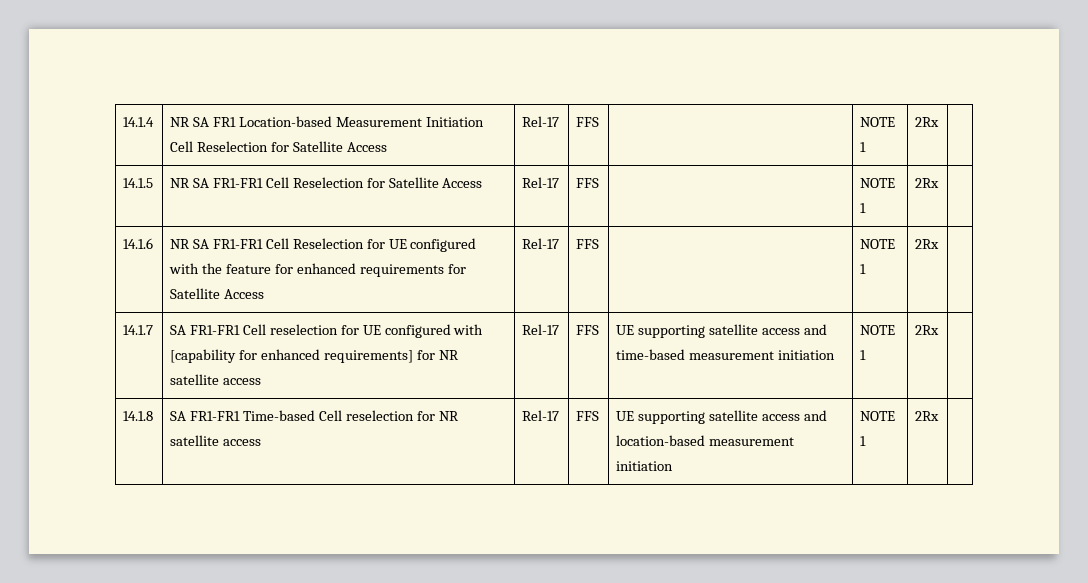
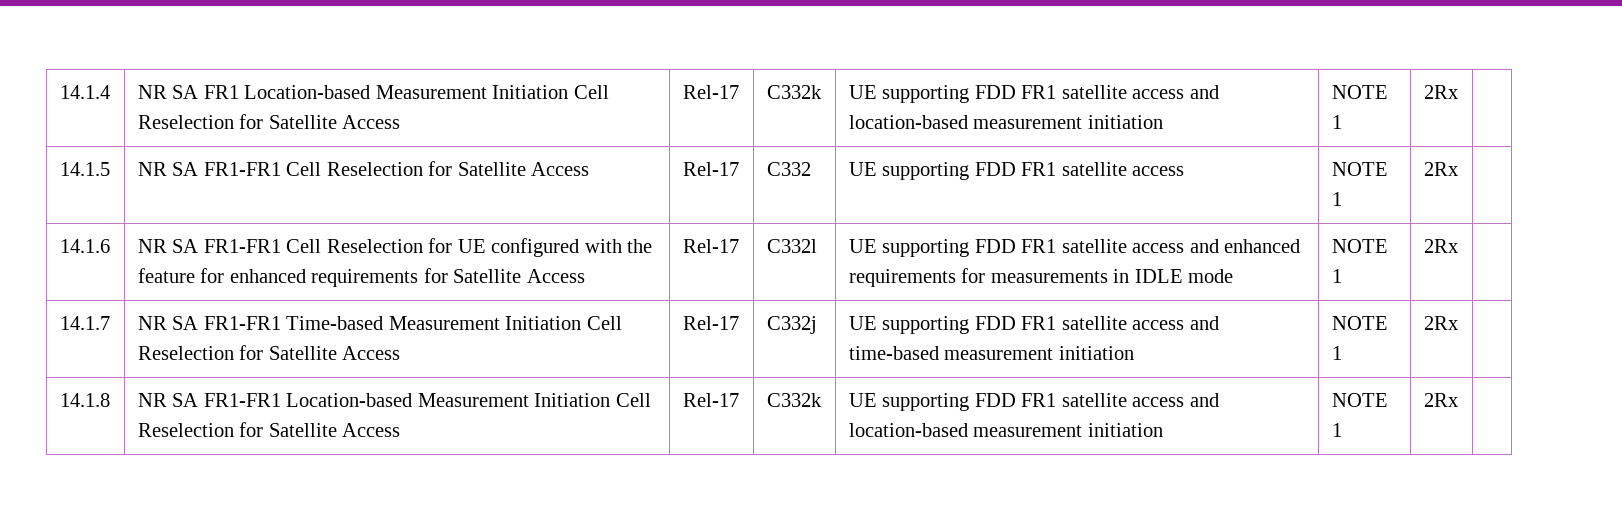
[576,117,600,127] FFS | -> [766,85,822,99] [848,85,1219,103] [848,115,1163,129] C332k | UE supporting FDD FR1 satellite access and location-based measurement initiation
[576,178,600,188] FFS | -> [766,162,811,176] [848,162,1185,180] C332 | UE supporting FDD FR1 satellite access
[576,239,600,249] FFS | -> [766,239,817,253] [848,239,1301,257] [848,268,1234,287] C332l | UE supporting FDD FR1 satellite access and enhanced requirements for measurements in IDLE mode
[170,324,484,338] [170,349,459,363] [170,374,261,385] [522,324,560,335] [576,325,600,335] [616,325,705,338] SA FR1-FR1 Cell reselection for UE configured with [capability for enhanced requirements] for NR satellite access | Rel-17 | FFS | UE supporting -> [137,316,622,330] [137,345,401,360] [682,316,739,330] [766,316,817,334] [848,316,1057,334] NR SA FR1-FR1 Time-based Measurement Initiation Cell Reselection for Satellite Access | Rel-17 | C332j | UE supporting FDD FR1
[170,410,459,421] [170,435,261,446] [522,410,560,421] [576,411,600,421] [616,411,705,424] SA FR1-FR1 Time-based Cell reselection for NR satellite access | Rel-17 | FFS | UE supporting -> [137,393,651,407] [137,422,401,437] [682,393,739,407] [766,393,822,407] [848,393,1057,411] NR SA FR1-FR1 Location-based Measurement Initiation Cell Reselection for Satellite Access | Rel-17 | C332k | UE supporting FDD FR1

